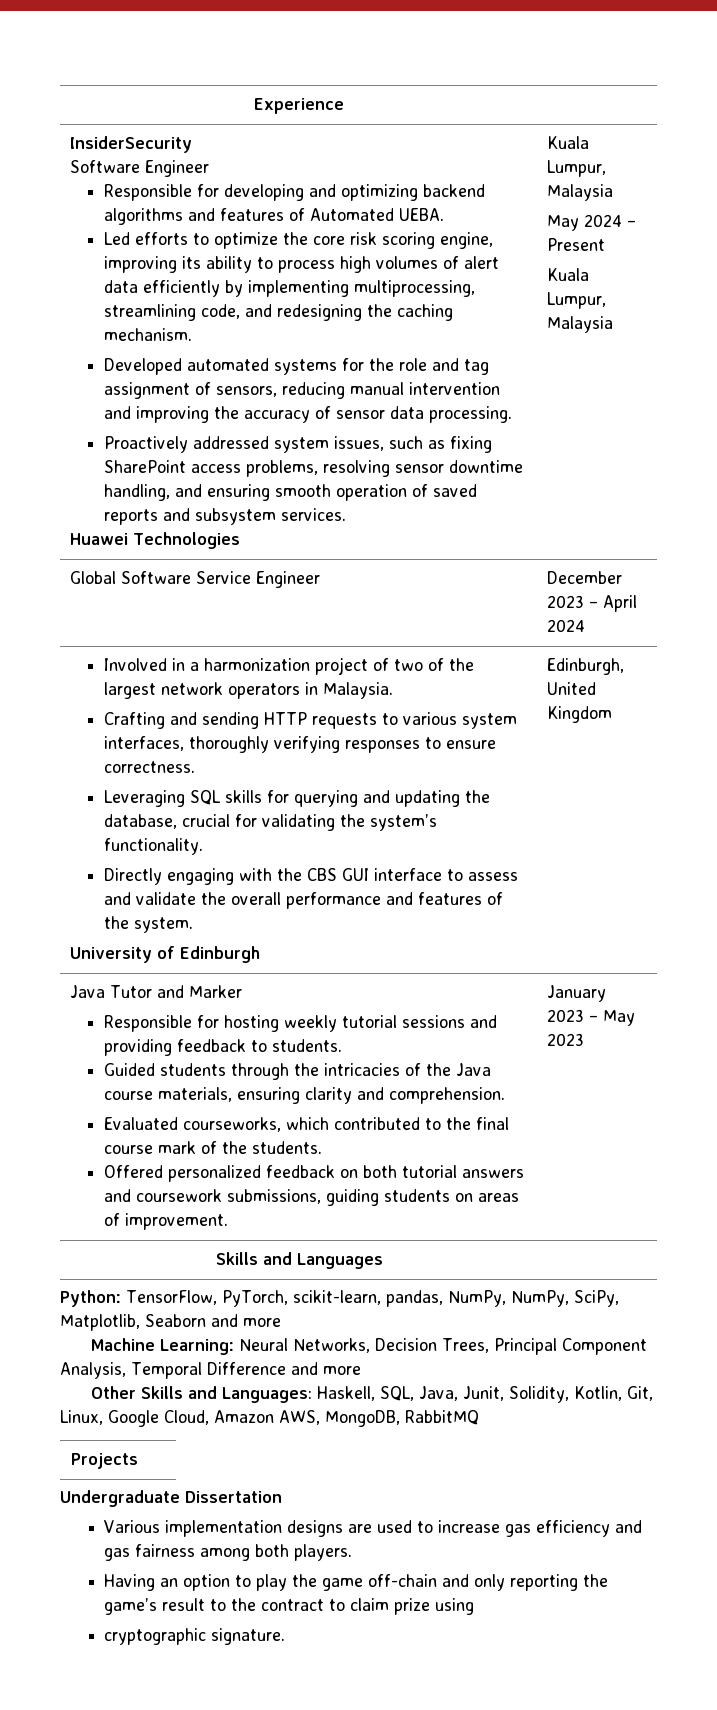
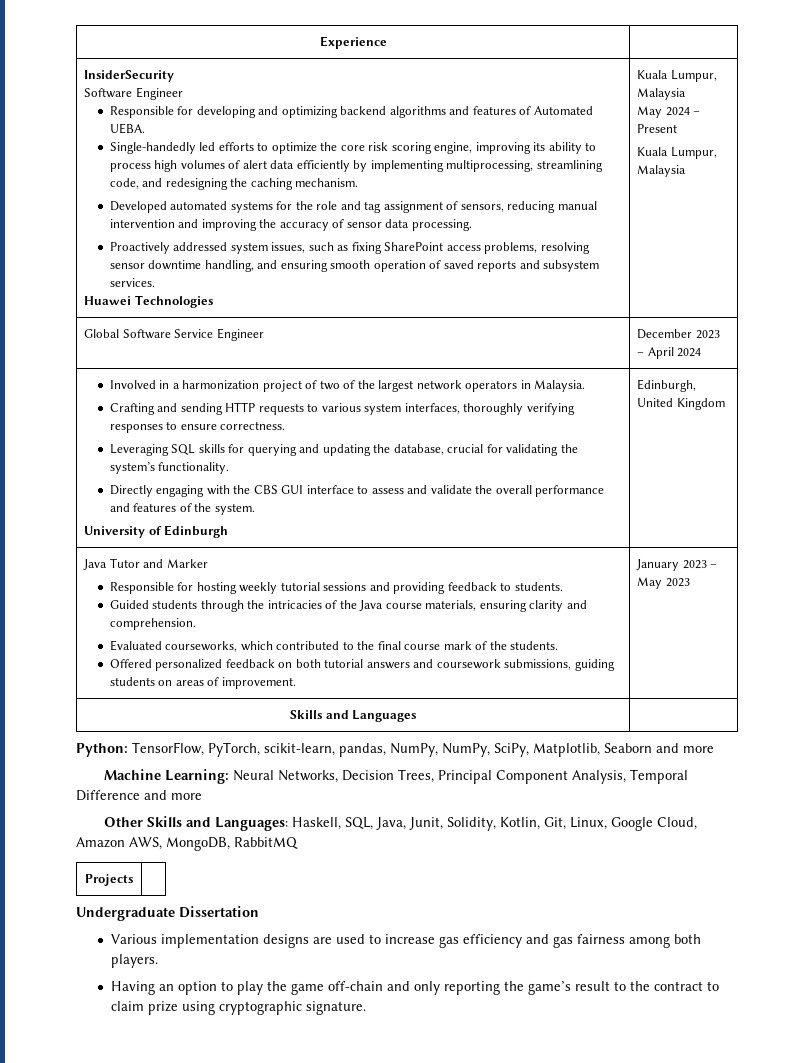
[104,232,131,245] Led -> [109,142,216,154] Single-handedly led
(475, 1606) // -> (215, 1008) none

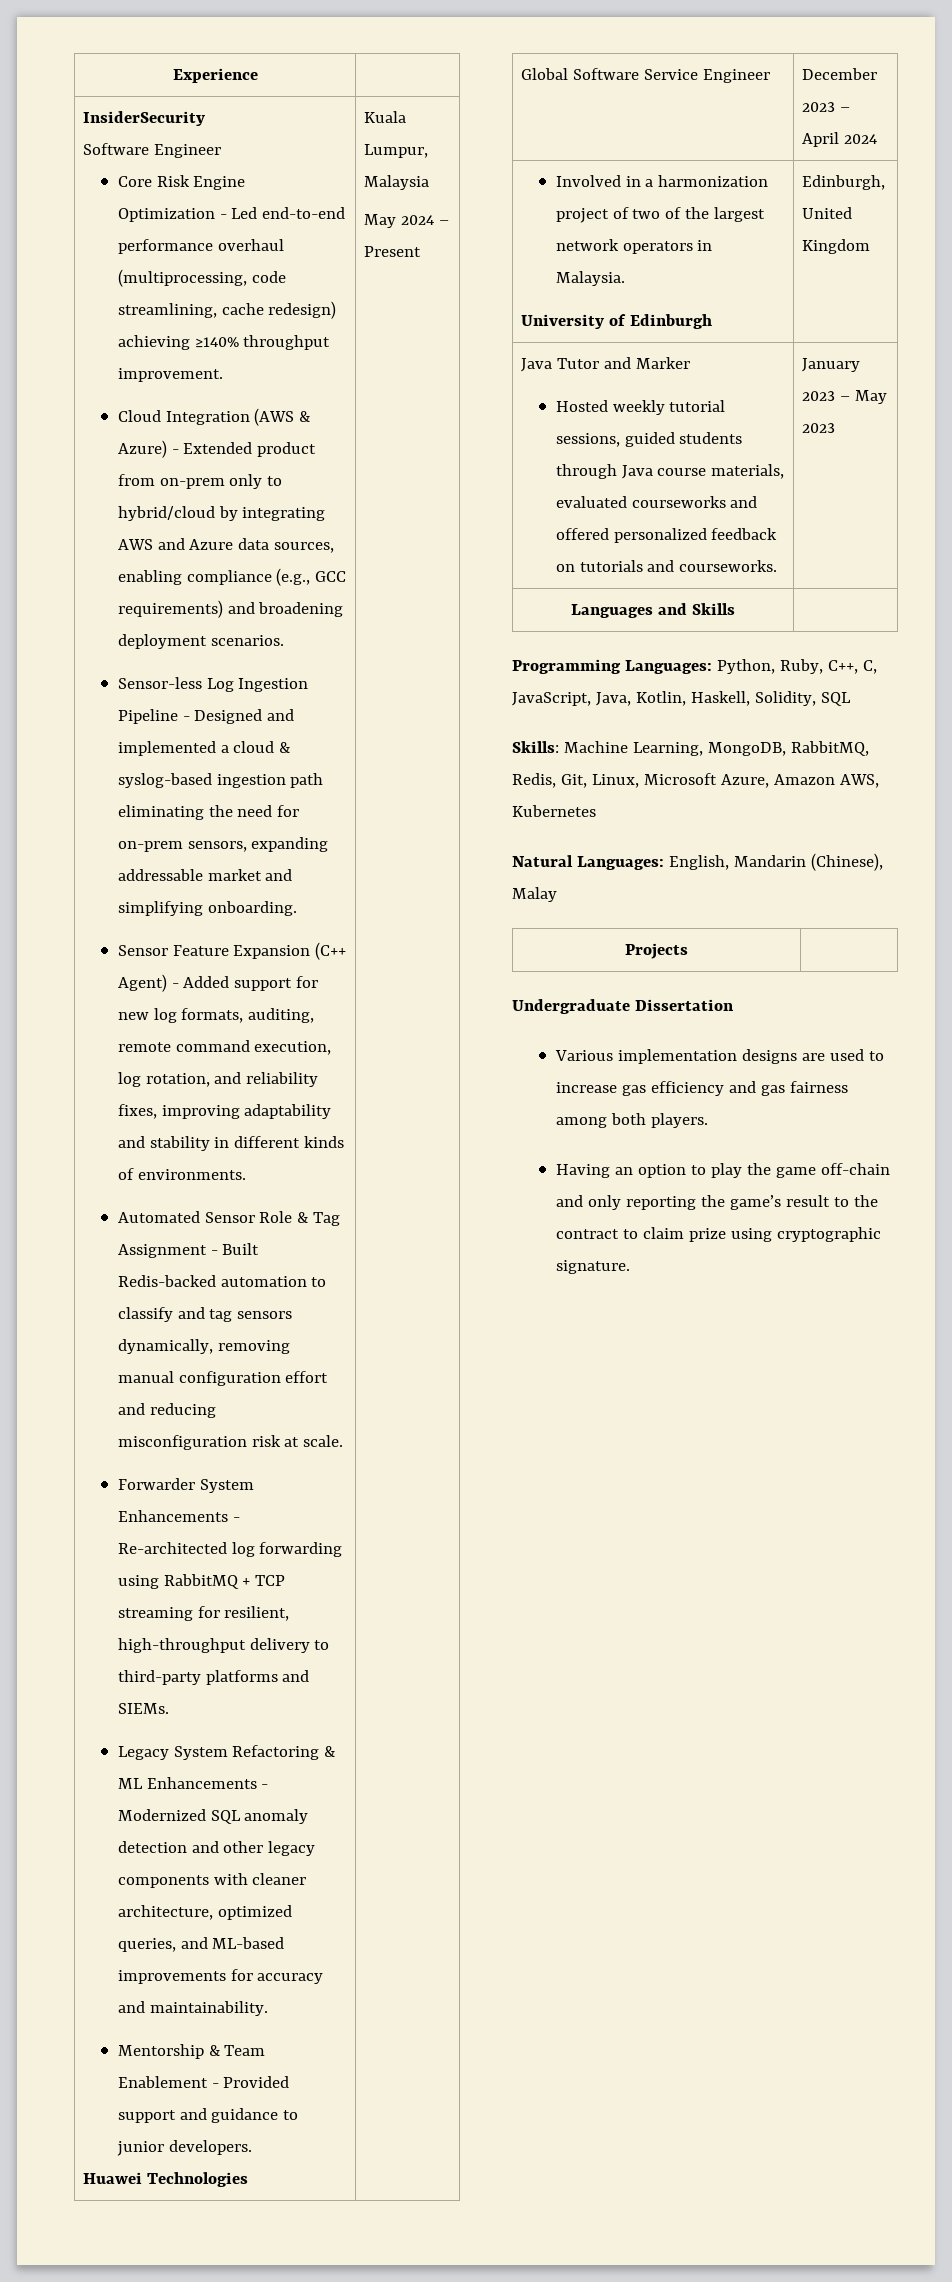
[109,106,593,118] [109,123,145,134] [109,142,597,154] [109,160,603,172] [109,178,359,190] [109,201,597,213] [109,219,472,231] [109,242,590,254] [109,260,600,272] [109,278,155,287] Responsible for developing and optimizing backend algorithms and features of Automated UEBA. // Single-handedly led efforts to optimize the core risk scoring engine, improving its ability to process high volumes of alert data efficiently by implementing multiprocessing, streamlining code, and redesigning the caching mechanism. // Developed automated systems for the role and tag assignment of sensors, reducing manual intervention and improving the accuracy of sensor data processing. // Proactively addressed system issues, such as fixing SharePoint access problems, resolving sensor downtime handling, and ensuring smooth operation of saved reports and subsystem services. -> [117,175,246,190] [117,207,346,222] [117,239,284,254] [117,269,286,287] [117,301,337,319] [117,335,331,350] [117,368,223,382] [117,408,311,426] [117,440,317,458] [117,474,283,489] [117,506,326,521] [117,538,335,553] [117,568,347,586] [117,600,344,618] [117,634,284,649] [117,677,309,692] [117,709,295,724] [117,741,291,756] [117,773,324,788] [117,805,300,820] [117,837,329,852] [117,869,293,881] [117,901,297,916] [117,942,347,960] [117,974,319,992] [117,1008,315,1023] [117,1040,332,1055] [117,1072,319,1087] [117,1104,332,1119] [117,1136,345,1151] [117,1168,246,1180] [117,1211,341,1226] [117,1243,260,1258] [117,1275,327,1287] [117,1307,293,1322] [117,1339,290,1354] [117,1371,329,1386] [117,1403,216,1418] [117,1435,344,1450] [117,1478,254,1493] [117,1510,240,1522] [117,1542,343,1557] [117,1574,286,1589] [117,1606,290,1621] [117,1638,330,1653] [117,1670,310,1685] [117,1703,169,1714] [117,1745,336,1760] [117,1777,269,1789] [117,1809,309,1824] [117,1841,316,1856] [117,1873,307,1888] [117,1905,292,1920] [117,1937,285,1952] [117,1969,324,1984] [117,2001,268,2016] [117,2044,266,2059] [117,2076,290,2088] [117,2108,299,2123] [116,2140,252,2156] Core Risk Engine Optimization - Led end-to-end performance overhaul (multiprocessing, code streamlining, cache redesign) achieving ≥140% throughput improvement. // Cloud Integration (AWS & Azure) - Extended product from on-prem only to hybrid/cloud by integrating AWS and Azure data sources, enabling compliance (e.g., GCC requirements) and broadening deployment scenarios. // Sensor-less Log Ingestion Pipeline - Designed and implemented a cloud & syslog-based ingestion path eliminating the need for on-prem sensors, expanding addressable market and simplifying onboarding. // Sensor Feature Expansion (C++ Agent) - Added support for new log formats, auditing, remote command execution, log rotation, and reliability fixes, improving adaptability and stability in different kinds of environments. // Automated Sensor Role & Tag Assignment - Built Redis-backed automation to classify and tag sensors dynamically, removing manual configuration effort and reducing misconfiguration risk at scale. // Forwarder System Enhancements - Re-architected log forwarding using RabbitMQ + TCP streaming for resilient, high-throughput delivery to third-party platforms and SIEMs. // Legacy System Refactoring & ML Enhancements - Modernized SQL anomaly detection and other legacy components with cleaner architecture, optimized queries, and ML-based improvements for accuracy and maintainability. // Mentorship & Team Enablement - Provided support and guidance to junior developers.
[637,147,717,159] [637,165,687,177] // Kuala Lumpur, Malaysia -> (422, 251) none
[109,402,575,415] [109,421,286,433] [109,444,578,456] [109,462,230,474] [109,485,605,497] [109,503,255,515] // Crafting and sending HTTP requests to various system interfaces, thoroughly verifying responses to ensure correctness. // Leveraging SQL skills for querying and updating the database, crucial for validating the system’s functionality. // Directly engaging with the CBS GUI interface to assess and validate the overall performance and features of the system. -> (625, 278) none
[109,582,563,594] [109,600,587,612] [109,618,196,630] [109,640,559,652] [109,659,615,671] [109,677,296,689] Responsible for hosting weekly tutorial sessions and providing feedback to students. // Guided students through the intricacies of the Java course materials, ensuring clarity and comprehension. // Evaluated courseworks, which contributed to the final course mark of the students. // Offered personalized feedback on both tutorial answers and coursework submissions, guiding students on areas of improvement. -> [555,400,726,415] [555,432,743,447] [555,464,785,479] [555,496,758,508] [555,528,778,543] [555,560,778,572] Hosted weekly tutorial sessions, guided students through Java course materials, evaluated courseworks and offered personalized feedback on tutorials and courseworks.
[289,710,417,722] [76,742,714,757] [104,769,689,784] [76,790,202,801] [104,816,698,831] [76,837,298,851] Skills and Languages | // Python: TensorFlow, PyTorch, scikit-learn, pandas, NumPy, NumPy, SciPy, Matplotlib, Seaborn and more // Machine Learning: Neural Networks, Decision Trees, Principal Component Analysis, Temporal Difference and more // Other Skills and Languages: Haskell, SQL, Java, Junit, Solidity, Kotlin, Git, Linux, Google Cloud, Amazon AWS, MongoDB, RabbitMQ -> [571,603,735,618] [512,659,877,674] [512,691,851,706] [512,741,869,756] [512,773,879,788] [512,805,596,817] [512,853,883,871] [512,887,557,902] Languages and Skills | // Programming Languages: Python, Ruby, C++, C, JavaScript, Java, Kotlin, Haskell, Solidity, SQL // Skills: Machine Learning, MongoDB, RabbitMQ, Redis, Git, Linux, Microsoft Azure, Amazon AWS, Kubernetes // Natural Languages: English, Mandarin (Chinese), Malay

